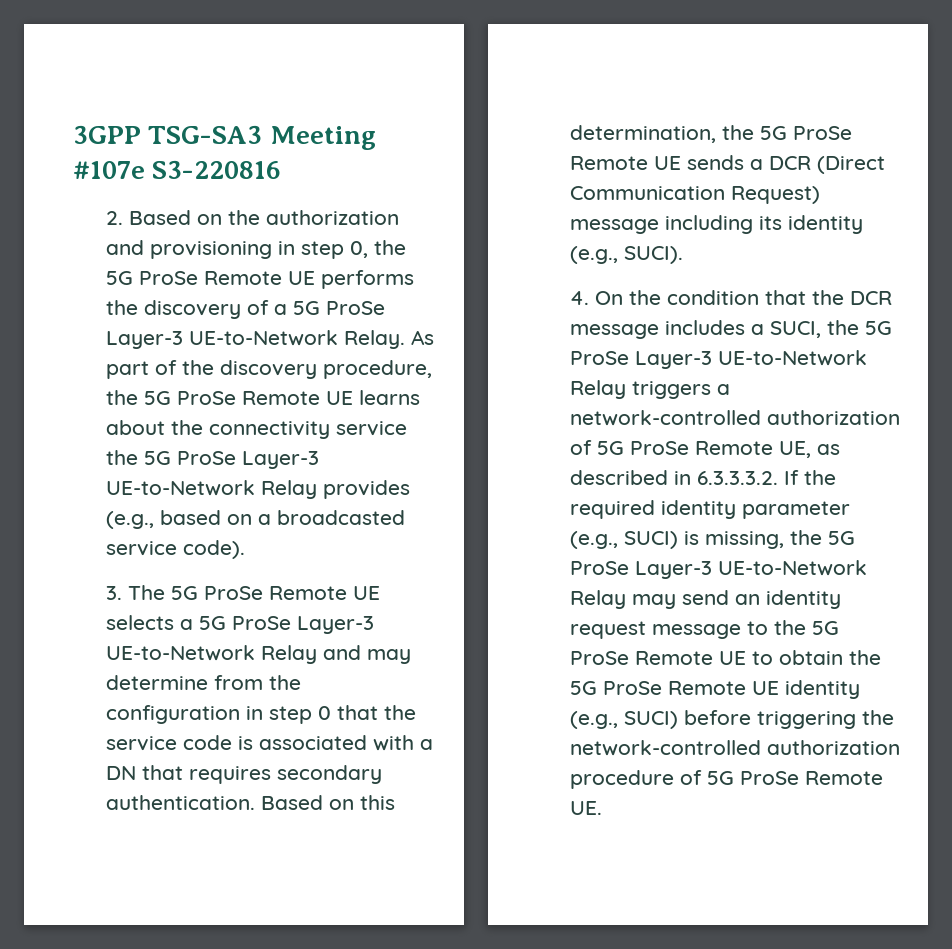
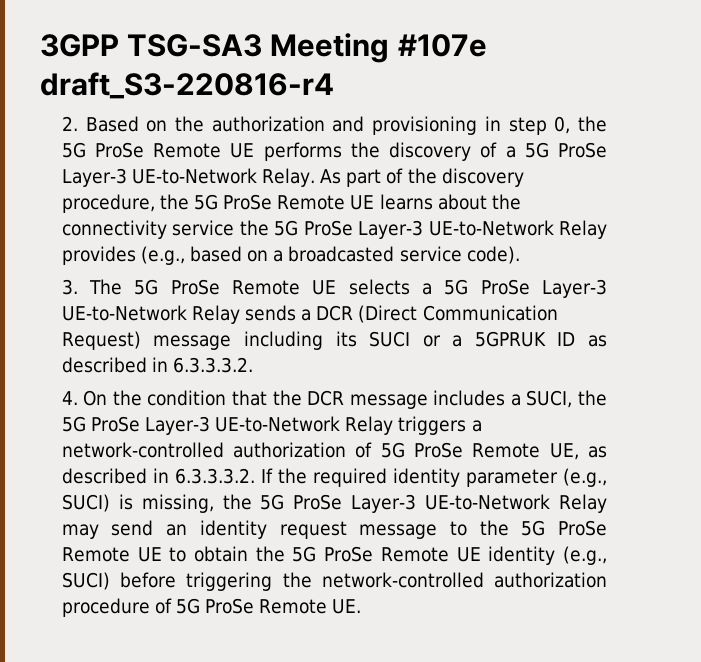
[152,160,282,179] S3-220816 -> [40,72,334,99] draft_S3-220816-r4
[323,645,412,664] [106,675,302,690] [106,705,417,724] [106,735,434,751] [106,765,383,784] [106,795,396,810] [570,125,853,143] [570,156,682,170] and may determine from the configuration in step 0 that the service code is associated with a DN that requires secondary authentication. Based on this determination, the 5G ProSe Remote UE -> (240, 314) none
[788,215,864,234] [570,246,684,264] identity (e.g., SUCI). -> [369,331,607,347] [61,357,254,373] SUCI or a 5GPRUK ID as described in 6.3.3.3.2.

